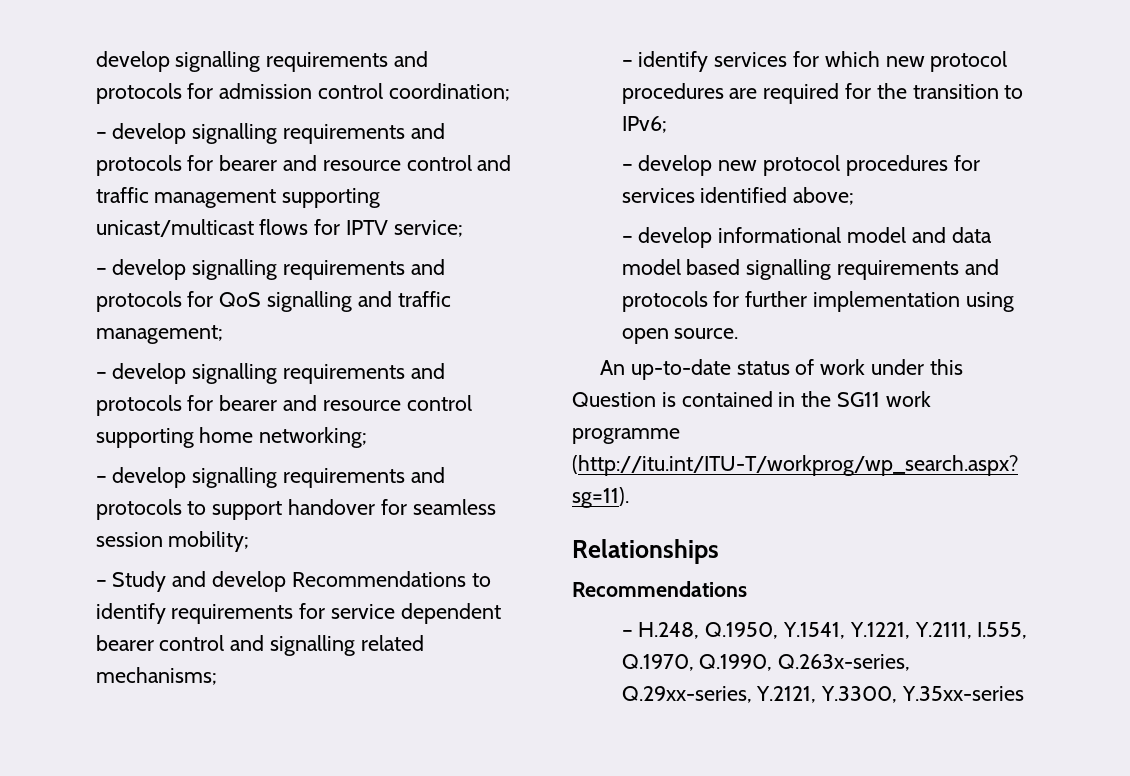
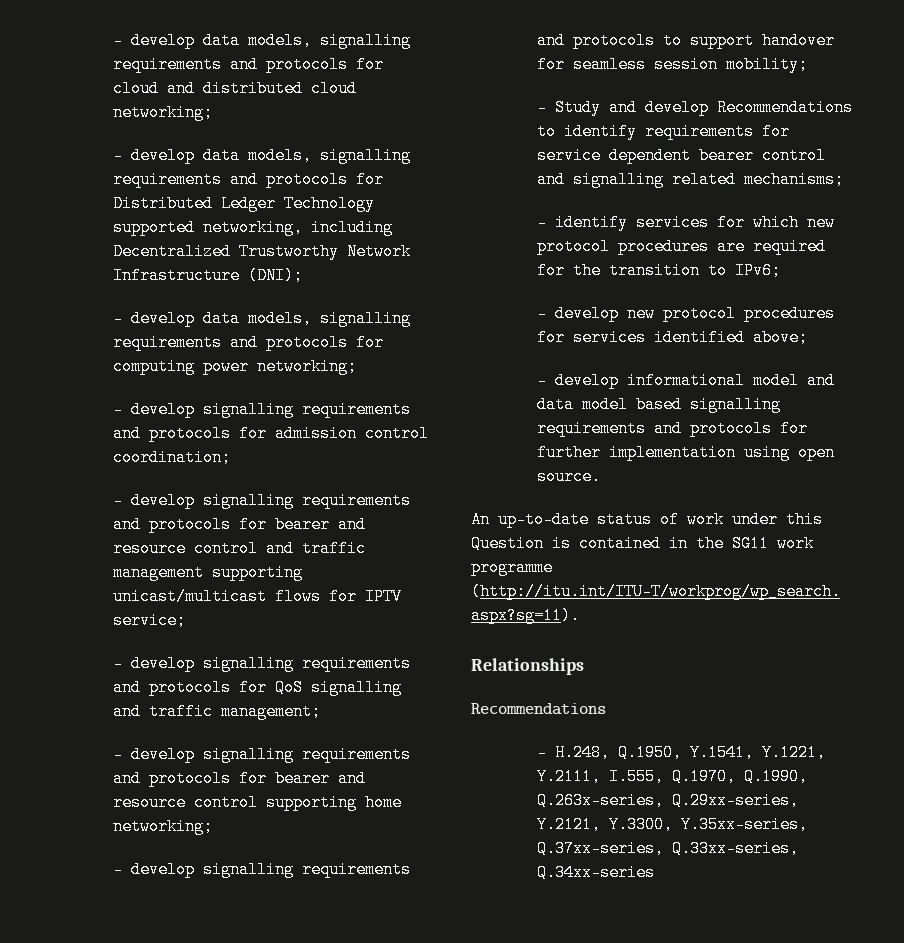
(95, 61) none -> [113,32,412,49] [113,56,385,73] [113,80,358,97] [113,104,214,121] [113,147,412,164] [113,171,385,188] [113,195,376,212] [113,219,394,236] [113,243,412,260] [113,267,304,284] [113,310,412,327] [113,334,385,351] [113,358,358,375] [113,410,123,414] – develop data models, signalling requirements and protocols for cloud and distributed cloud networking; // – develop data models, signalling requirements and protocols for Distributed Ledger Technology supported networking, including Decentralized Trustworthy Network Infrastructure (DNI); // – develop data models, signalling requirements and protocols for computing power networking; // –
[902,686,1025,701] Y.35xx-series -> [681,816,809,833] [537,840,800,857] [537,864,656,881] Y.35xx-series, Q.37xx-series, Q.33xx-series, Q.34xx-series

